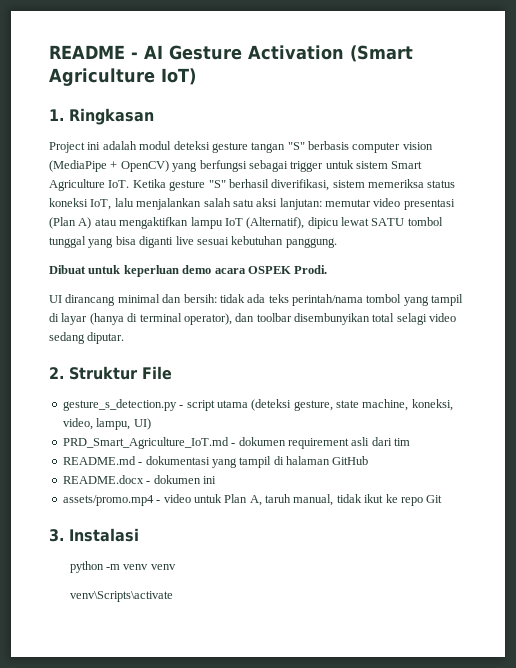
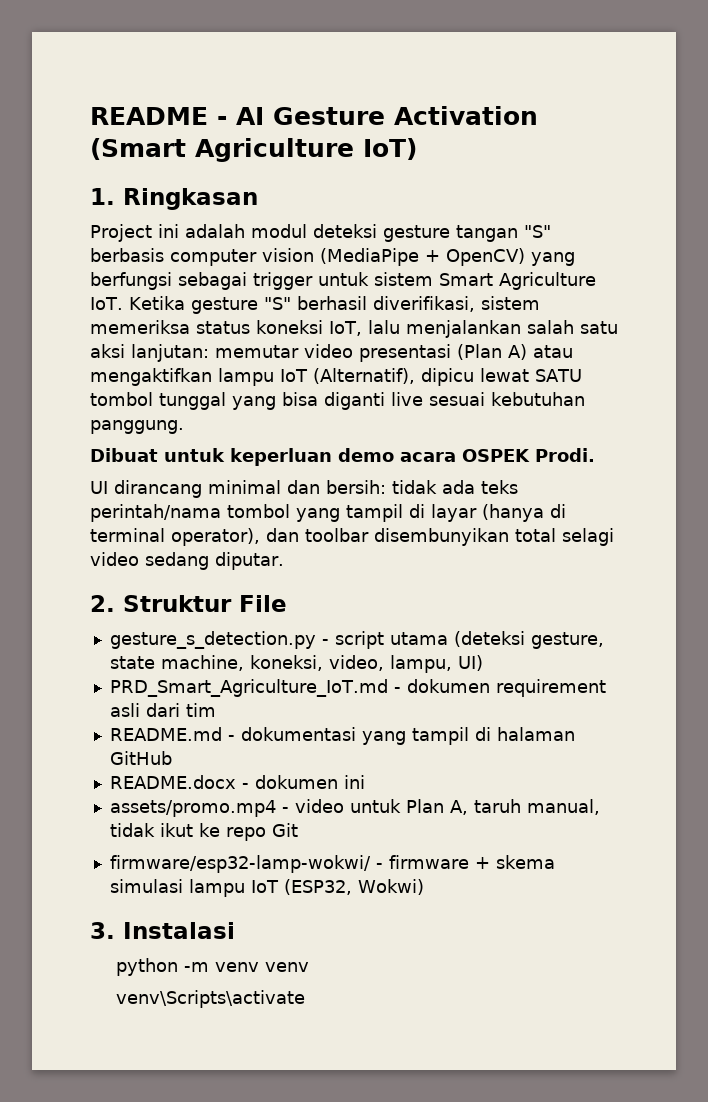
(443, 499) none -> [109,855,555,873] [109,879,424,897] // firmware/esp32-lamp-wokwi/ - firmware + skema simulasi lampu IoT (ESP32, Wokwi)

